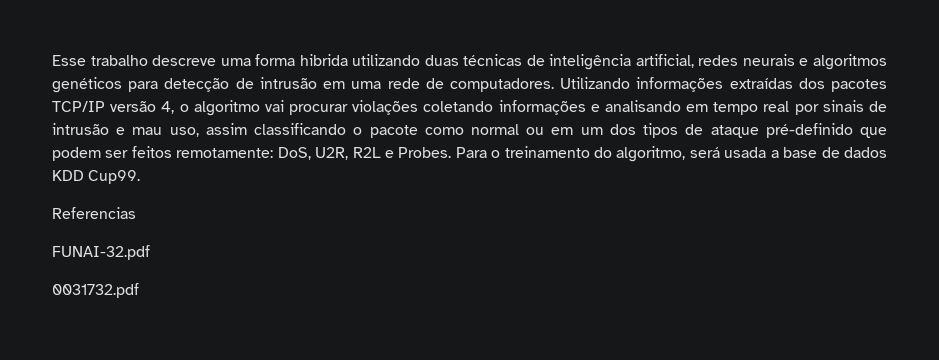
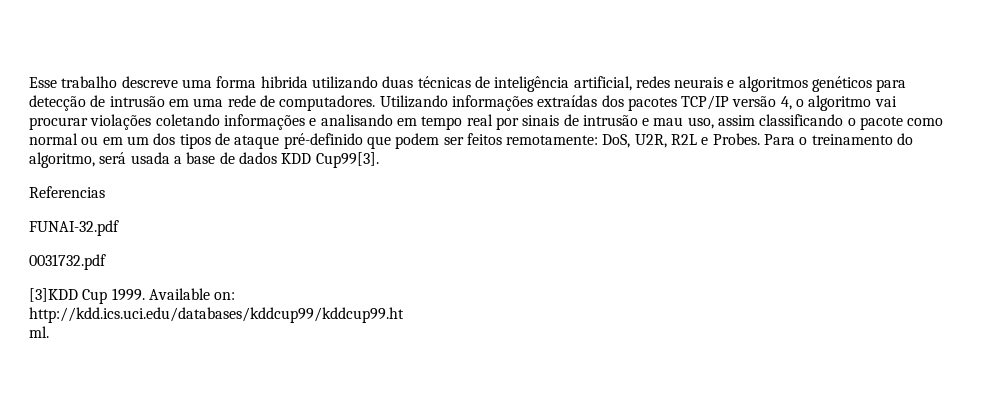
[88,170,141,184] Cup99. -> [315,152,379,168] Cup99[3].
(139, 290) none -> [29,288,236,304] [29,307,404,323] [29,326,49,338] // [3]KDD Cup 1999. Available on: // http://kdd.ics.uci.edu/databases/kddcup99/kddcup99.ht // ml.

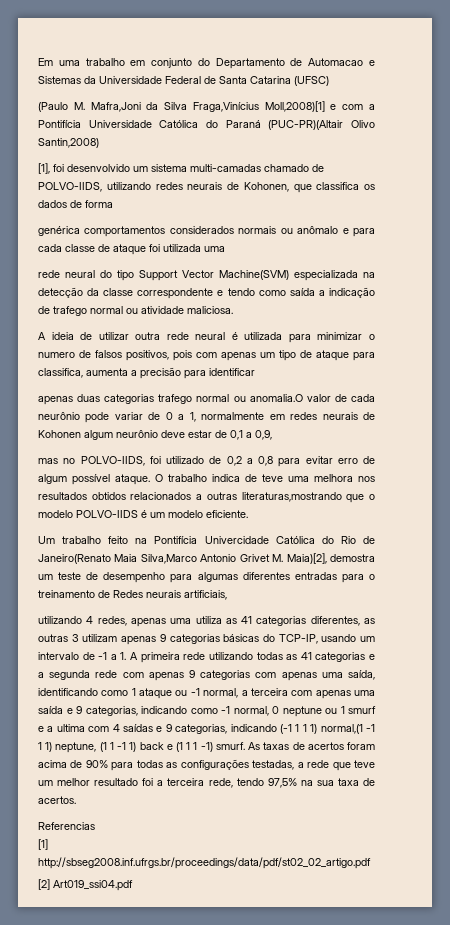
[29,76,907,92] [29,95,897,111] [29,114,944,130] [29,133,914,149] [29,152,379,168] [29,186,105,198] [29,220,119,236] [29,254,106,270] [29,288,236,304] [29,307,404,323] [29,326,49,338] Esse trabalho descreve uma forma hibrida utilizando duas técnicas de inteligência artificial, redes neurais e algoritmos genéticos para detecção de intrusão em uma rede de computadores. Utilizando informações extraídas dos pacotes TCP/IP versão 4, o algoritmo vai procurar violações coletando informações e analisando em tempo real por sinais de intrusão e mau uso, assim classificando o pacote como normal ou em um dos tipos de ataque pré-definido que podem ser feitos remotamente: DoS, U2R, R2L e Probes. Para o treinamento do algoritmo, será usada a base de dados KDD Cup99[3]. // Referencias // FUNAI-32.pdf // 0031732.pdf // [3]KDD Cup 1999. Available on: // http://kdd.ics.uci.edu/databases/kddcup99/kddcup99.ht // ml. -> [38,58,375,69] [38,76,329,86] [38,101,375,112] [38,120,375,130] [38,138,99,148] [38,163,324,174] [38,182,375,193] [38,200,113,208] [38,226,375,237] [38,244,225,255] [38,270,375,281] [38,287,375,299] [38,306,233,316] [38,332,375,343] [38,350,375,361] [38,367,255,379] [38,394,375,405] [38,412,375,423] [38,430,272,440] [38,456,375,467] [38,474,375,485] [38,492,376,503] [38,510,248,518] [38,536,375,544] [38,553,375,564] [38,572,375,583] [38,590,227,600] [38,616,376,627] [38,634,375,645] [38,652,376,663] [38,670,375,681] [38,688,376,699] [38,706,376,717] [38,724,375,734] [38,742,376,753] [38,759,375,771] [38,778,375,788] [38,796,76,804] [38,822,95,830] [38,839,48,850] [38,857,371,869] [38,879,133,891] Em uma trabalho em conjunto do Departamento de Automacao e Sistemas da Universidade Federal de Santa Catarina (UFSC) // (Paulo M. Mafra,Joni da Silva Fraga,Vinícius Moll,2008)[1] e com a Pontifícia Universidade Católica do Paraná (PUC-PR)(Altair Olivo Santin,2008) // [1], foi desenvolvido um sistema multi-camadas chamado de POLVO-IIDS, utilizando redes neurais de Kohonen, que classifica os dados de forma // genérica comportamentos considerados normais ou anômalo e para cada classe de ataque foi utilizada uma // rede neural do tipo Support Vector Machine(SVM) especializada na detecção da classe correspondente e tendo como saída a indicação de trafego normal ou atividade maliciosa. // A ideia de utilizar outra rede neural é utilizada para minimizar o numero de falsos positivos, pois com apenas um tipo de ataque para classifica, aumenta a precisão para identificar // apenas duas categorias trafego normal ou anomalia.O valor de cada neurônio pode variar de 0 a 1, normalmente em redes neurais de Kohonen algum neurônio deve estar de 0,1 a 0,9, // mas no POLVO-IIDS, foi utilizado de 0,2 a 0,8 para evitar erro de algum possível ataque. O trabalho indica de teve uma melhora nos resultados obtidos relacionados a outras literaturas,mostrando que o modelo POLVO-IIDS é um modelo eficiente. // Um trabalho feito na Pontifícia Univercidade Católica do Rio de Janeiro(Renato Maia Silva,Marco Antonio Grivet M. Maia)[2], demostra um teste de desempenho para algumas diferentes entradas para o treinamento de Redes neurais artificiais, // utilizando 4 redes, apenas uma utiliza as 41 categorias diferentes, as outras 3 utilizam apenas 9 categorias básicas do TCP-IP, usando um intervalo de -1 a 1. A primeira rede utilizando todas as 41 categorias e a segunda rede com apenas 9 categorias com apenas uma saída, identificando como 1 ataque ou -1 normal, a terceira com apenas uma saída e 9 categorias, indicando como -1 normal, 0 neptune ou 1 smurf e a ultima com 4 saídas e 9 categorias, indicando (-1 1 1 1) normal,(1 -1 1 1) neptune, (1 1 -1 1) back e (1 1 1 -1) smurf. As taxas de acertos foram acima de 90% para todas as configurações testadas, a rede que teve um melhor resultado foi a terceira rede, tendo 97,5% na sua taxa de acertos. // Referencias // [1] http://sbseg2008.inf.ufrgs.br/proceedings/data/pdf/st02_02_artigo.pdf // [2] Art019_ssi04.pdf

